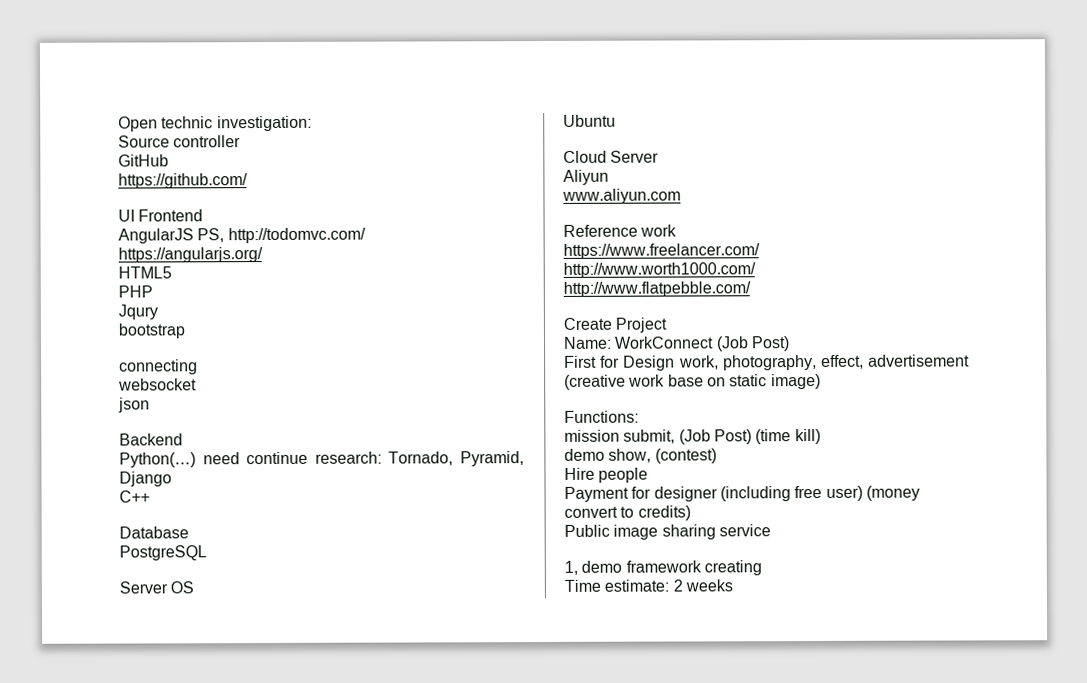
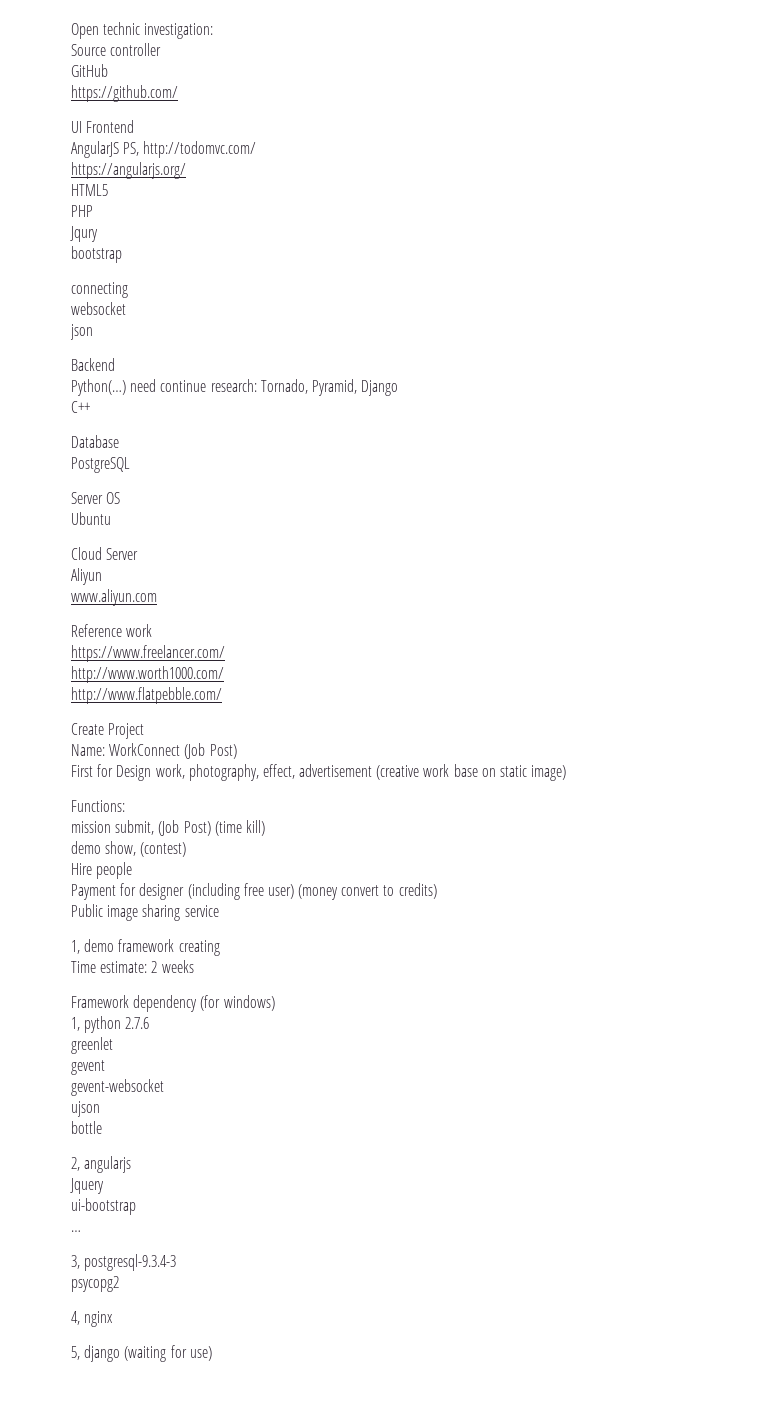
(733, 585) none -> [71,995,275,1012] [71,1016,150,1033] [71,1037,113,1054] [71,1060,105,1075] [71,1079,164,1096] [71,1101,100,1117] [71,1121,102,1134] [71,1156,132,1173] [70,1178,104,1194] [71,1198,136,1215] [71,1230,81,1232] [71,1254,177,1271] [71,1276,119,1292] [71,1311,114,1327] [71,1345,212,1362] // Framework dependency (for windows) // 1, python 2.7.6 // greenlet // gevent // gevent-websocket // ujson // bottle // 2, angularjs // Jquery // ui-bootstrap // … // 3, postgresql-9.3.4-3 // psycopg2 // 4, nginx // 5, django (waiting for use)

